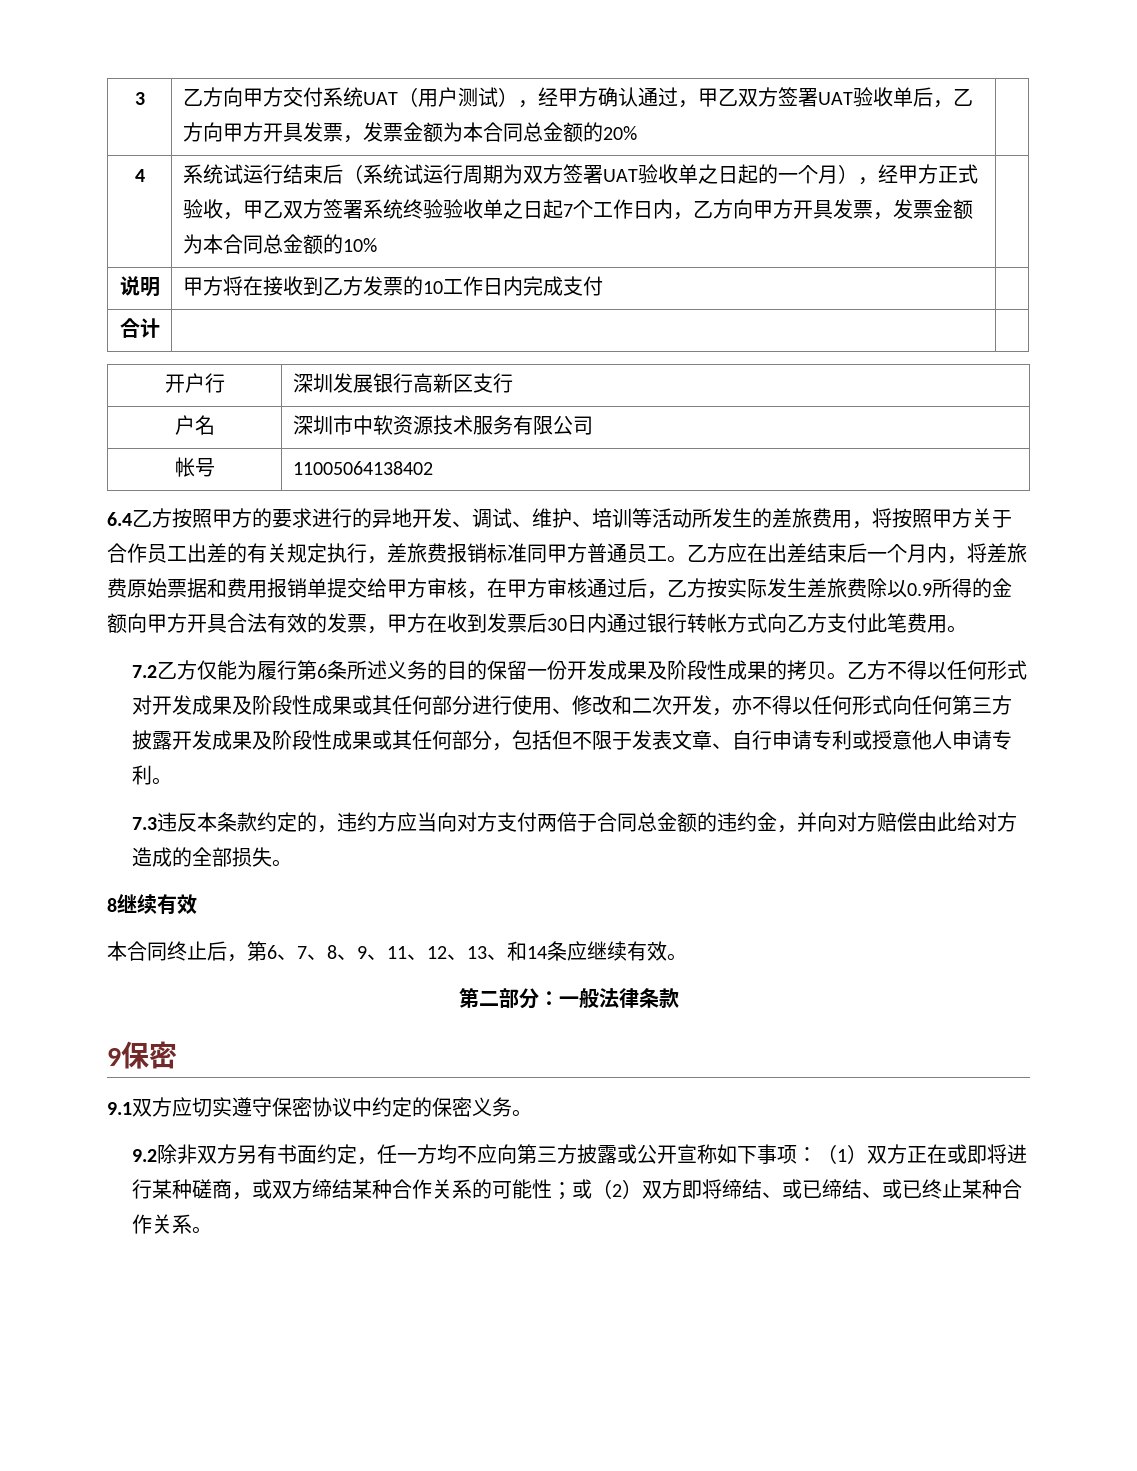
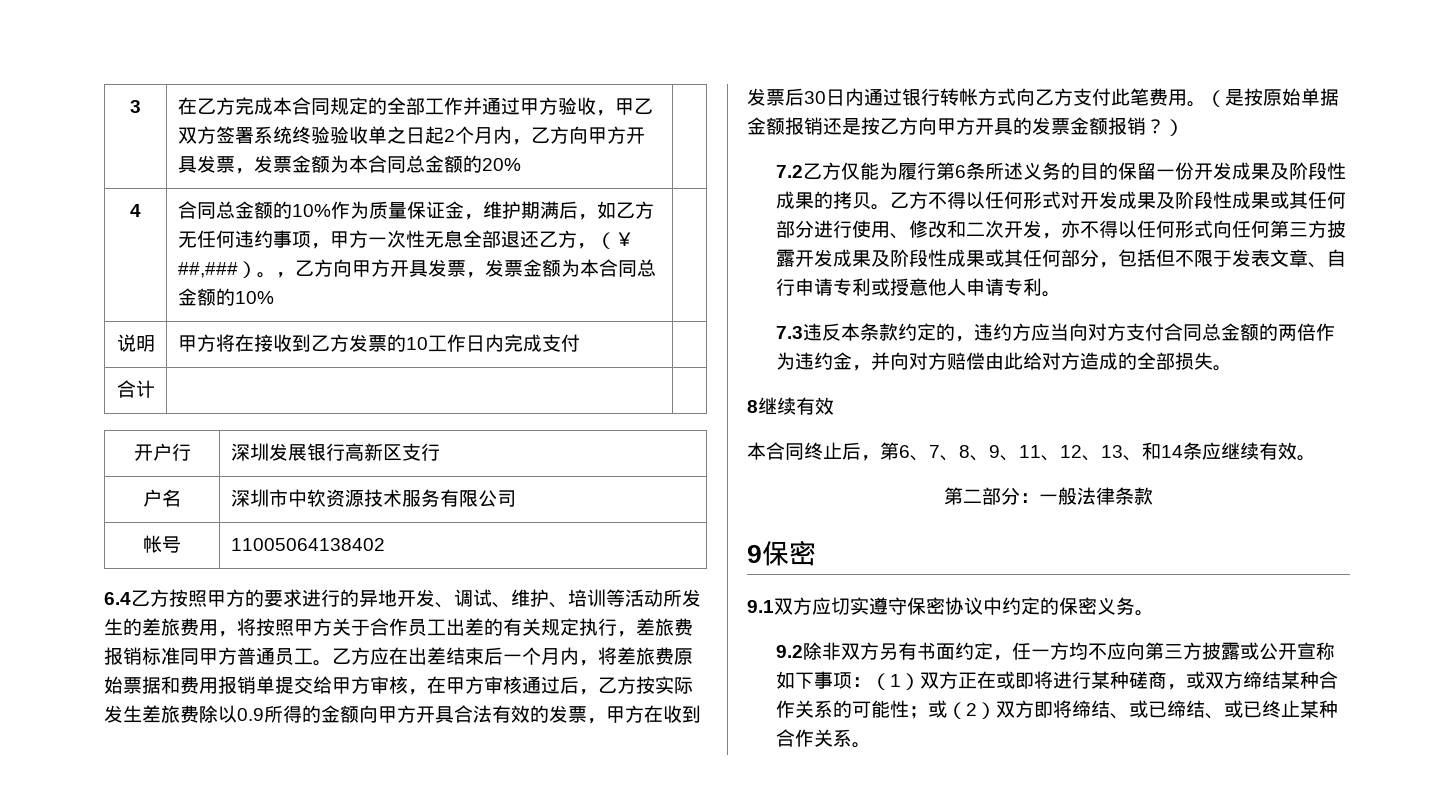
[182,87,933,108] 乙方向甲方交付系统UAT（用户测试），经甲方确认通过，甲乙双方签署UAT验收单后 -> [178,97,654,116] [178,126,513,144] 在乙方完成本合同规定的全部工作并通过甲方验收，甲乙双方签署系统终验验收单之日起2个月内
[182,164,978,185] [182,199,673,220] 系统试运行结束后（系统试运行周期为双方签署UAT验收单之日起的一个月），经甲方正式验收，甲乙双方签署系统终验验收单之日起7个工作日内 -> [178,201,655,220] [178,230,635,249] [178,261,277,278] 合同总金额的10%作为质量保证金，维护期满后，如乙方无任何违约事项，甲方一次性无息全部退还乙方，（￥##,###）。
(967, 629) none -> [1206,88,1339,107] [747,117,1184,136] （是按原始单据金额报销还是按乙方向甲方开具的发票金额报销？）
[537,812,718,832] 两倍于合同总金额的 -> [1163,323,1335,341] [775,352,795,370] 合同总金额的两倍作为

